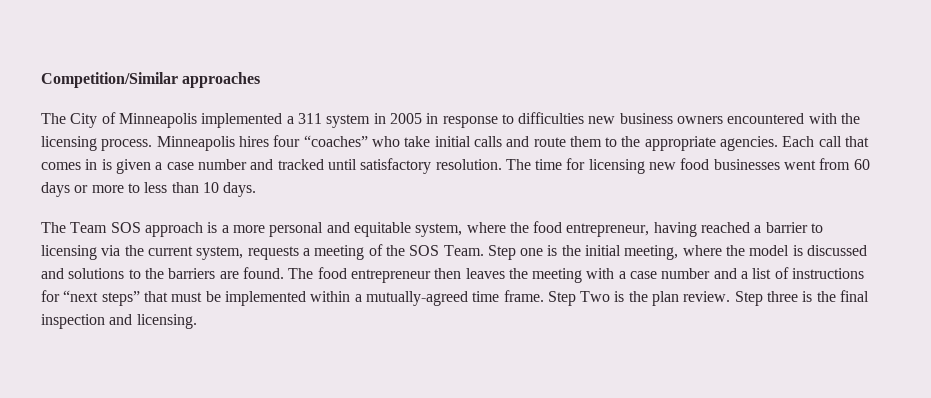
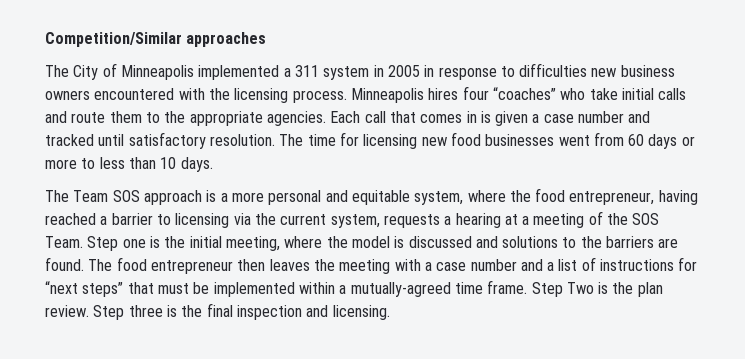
(310, 252) none -> [455,213,530,228] hearing at a

